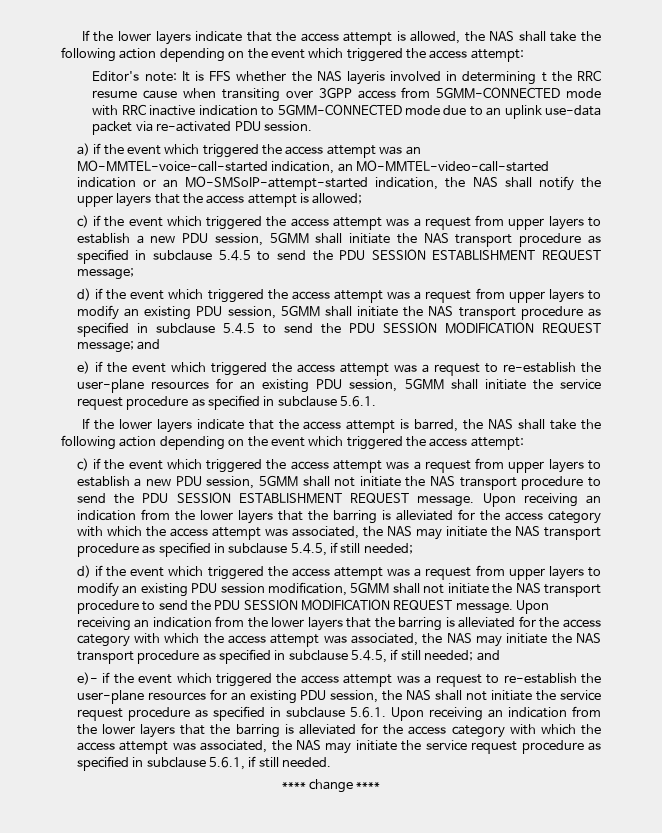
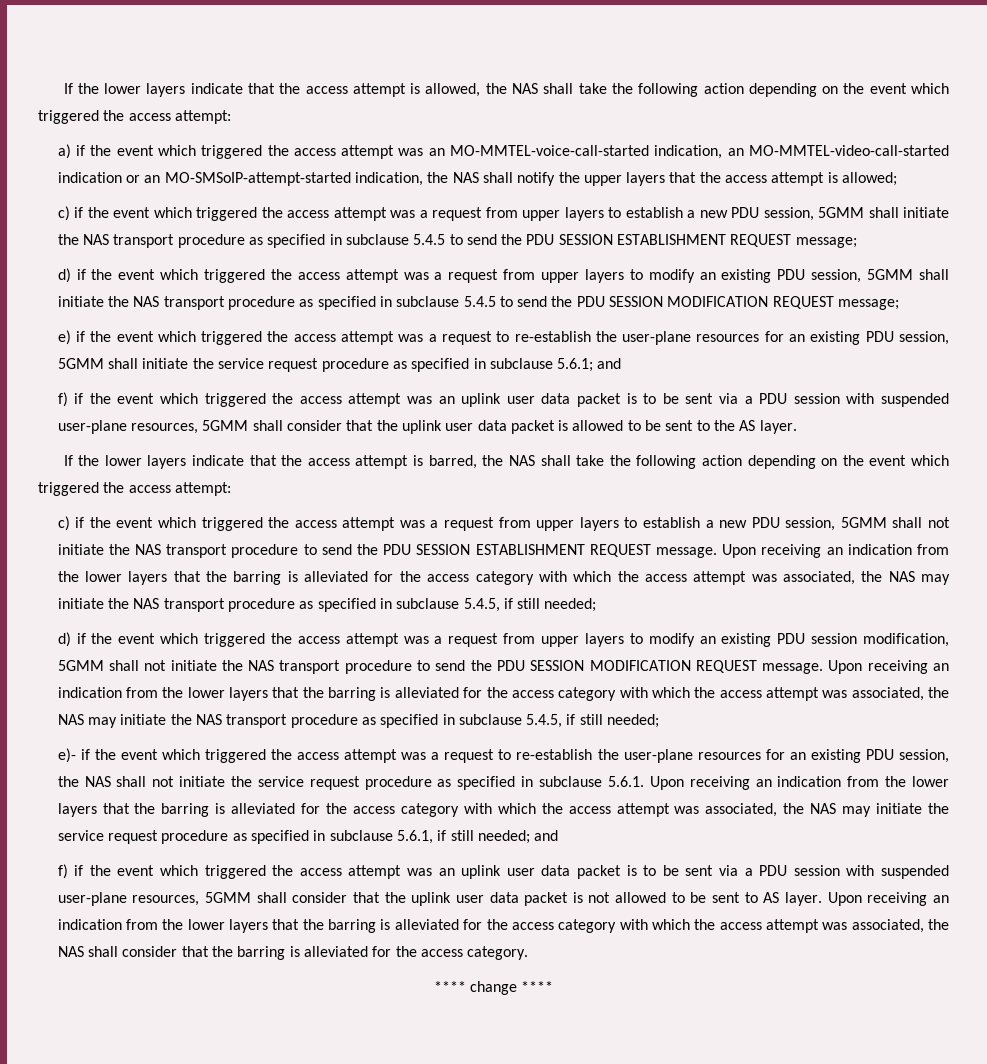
[92,70,601,85] [92,87,601,102] [92,104,602,119] [92,121,312,135] // Editor's note: It is FFS whether the NAS layeris involved in determining t the RRC resume cause when transiting over 3GPP access from 5GMM-CONNECTED mode with RRC inactive indication to 5GMM-CONNECTED mode due to an uplink use-data packet via re-activated PDU session. -> (231, 117) none
[137,339,161,350] and -> (900, 304) none
[339,396,376,407] 5.6.1. -> [557,358,622,372] [57,392,949,407] [57,420,797,434] 5.6.1; and // f) if the event which triggered the access attempt was an uplink user data packet is to be sent via a PDU session with suspended user-plane resources, 5GMM shall consider that the uplink user data packet is allowed to be sent to the AS layer.
[476,650,500,661] and -> (660, 721) none
[281,757,331,767] needed. -> [477,830,559,844] [57,864,949,879] [57,892,949,906] [57,919,950,933] [57,946,529,960] needed; and // f) if the event which triggered the access attempt was an uplink user data packet is to be sent via a PDU session with suspended user-plane resources, 5GMM shall consider that the uplink user data packet is not allowed to be sent to AS layer. Upon receiving an indication from the lower layers that the barring is alleviated for the access category with which the access attempt was associated, the NAS shall consider that the barring is alleviated for the access category.

